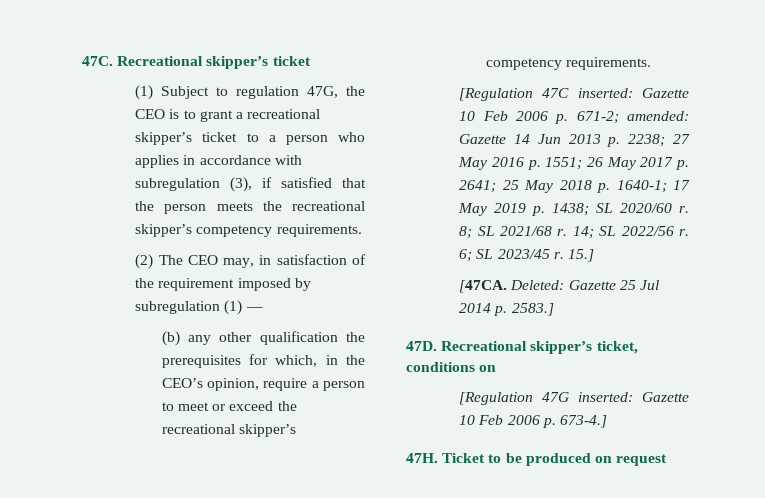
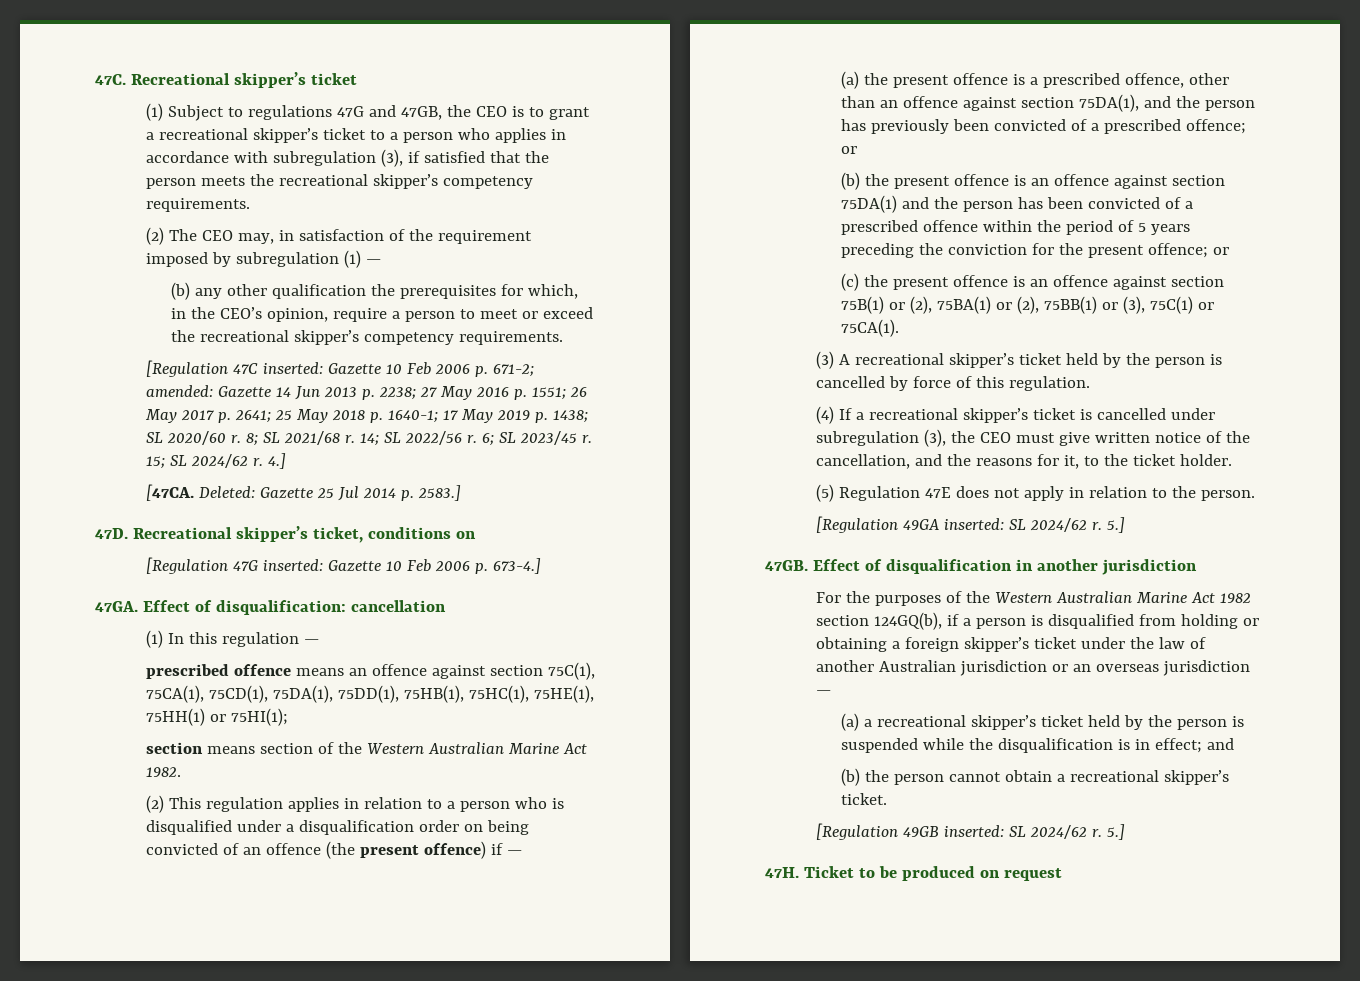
[236,86,339,99] regulation 47G, -> [247,105,442,120] regulations 47G and 47GB,
[567,249,594,262] 15.] -> [145,453,286,469] 15; SL 2024/62 r. 4.]
(607, 421) none -> [95,600,446,615] [145,630,319,648] [145,662,595,680] [145,685,594,703] [145,708,288,726] [145,742,587,754] [145,767,181,778] [145,795,564,813] [145,820,529,835] [145,841,522,859] [841,71,1230,89] [841,94,1256,112] [841,119,1247,134] [841,146,858,154] [841,172,1226,190] [841,195,1194,213] [841,220,1191,235] [841,243,1230,258] [841,273,1225,291] [841,296,1215,314] [841,319,900,337] [815,351,1222,369] [815,376,1090,391] [815,406,1215,424] [815,429,1250,447] [815,454,1232,469] [815,484,1255,502] [815,516,1125,533] [765,559,1197,575] [815,591,1251,606] [815,612,1259,630] [815,637,1206,652] [815,660,1250,676] [815,690,831,695] [841,713,1245,731] [841,738,1235,753] [841,768,1230,786] [841,793,888,805] [815,823,1125,840] // 47GA. Effect of disqualification: cancellation // (1) In this regulation — // prescribed offence means an offence against section 75C(1), 75CA(1), 75CD(1), 75DA(1), 75DD(1), 75HB(1), 75HC(1), 75HE(1), 75HH(1) or 75HI(1); // section means section of the Western Australian Marine Act 1982. // (2) This regulation applies in relation to a person who is disqualified under a disqualification order on being convicted of an offence (the present offence) if — // (a) the present offence is a prescribed offence, other than an offence against section 75DA(1), and the person has previously been convicted of a prescribed offence; or // (b) the present offence is an offence against section 75DA(1) and the person has been convicted of a prescribed offence within the period of 5 years preceding the conviction for the present offence; or // (c) the present offence is an offence against section 75B(1) or (2), 75BA(1) or (2), 75BB(1) or (3), 75C(1) or 75CA(1). // (3) A recreational skipper’s ticket held by the person is cancelled by force of this regulation. // (4) If a recreational skipper’s ticket is cancelled under subregulation (3), the CEO must give written notice of the cancellation, and the reasons for it, to the ticket holder. // (5) Regulation 47E does not apply in relation to the person. // [Regulation 49GA inserted: SL 2024/62 r. 5.] // 47GB. Effect of disqualification in another jurisdiction // For the purposes of the Western Australian Marine Act 1982 section 124GQ(b), if a person is disqualified from holding or obtaining a foreign skipper’s ticket under the law of another Australian jurisdiction or an overseas jurisdiction — // (a) a recreational skipper’s ticket held by the person is suspended while the disqualification is in effect; and // (b) the person cannot obtain a recreational skipper’s ticket. // [Regulation 49GB inserted: SL 2024/62 r. 5.]

